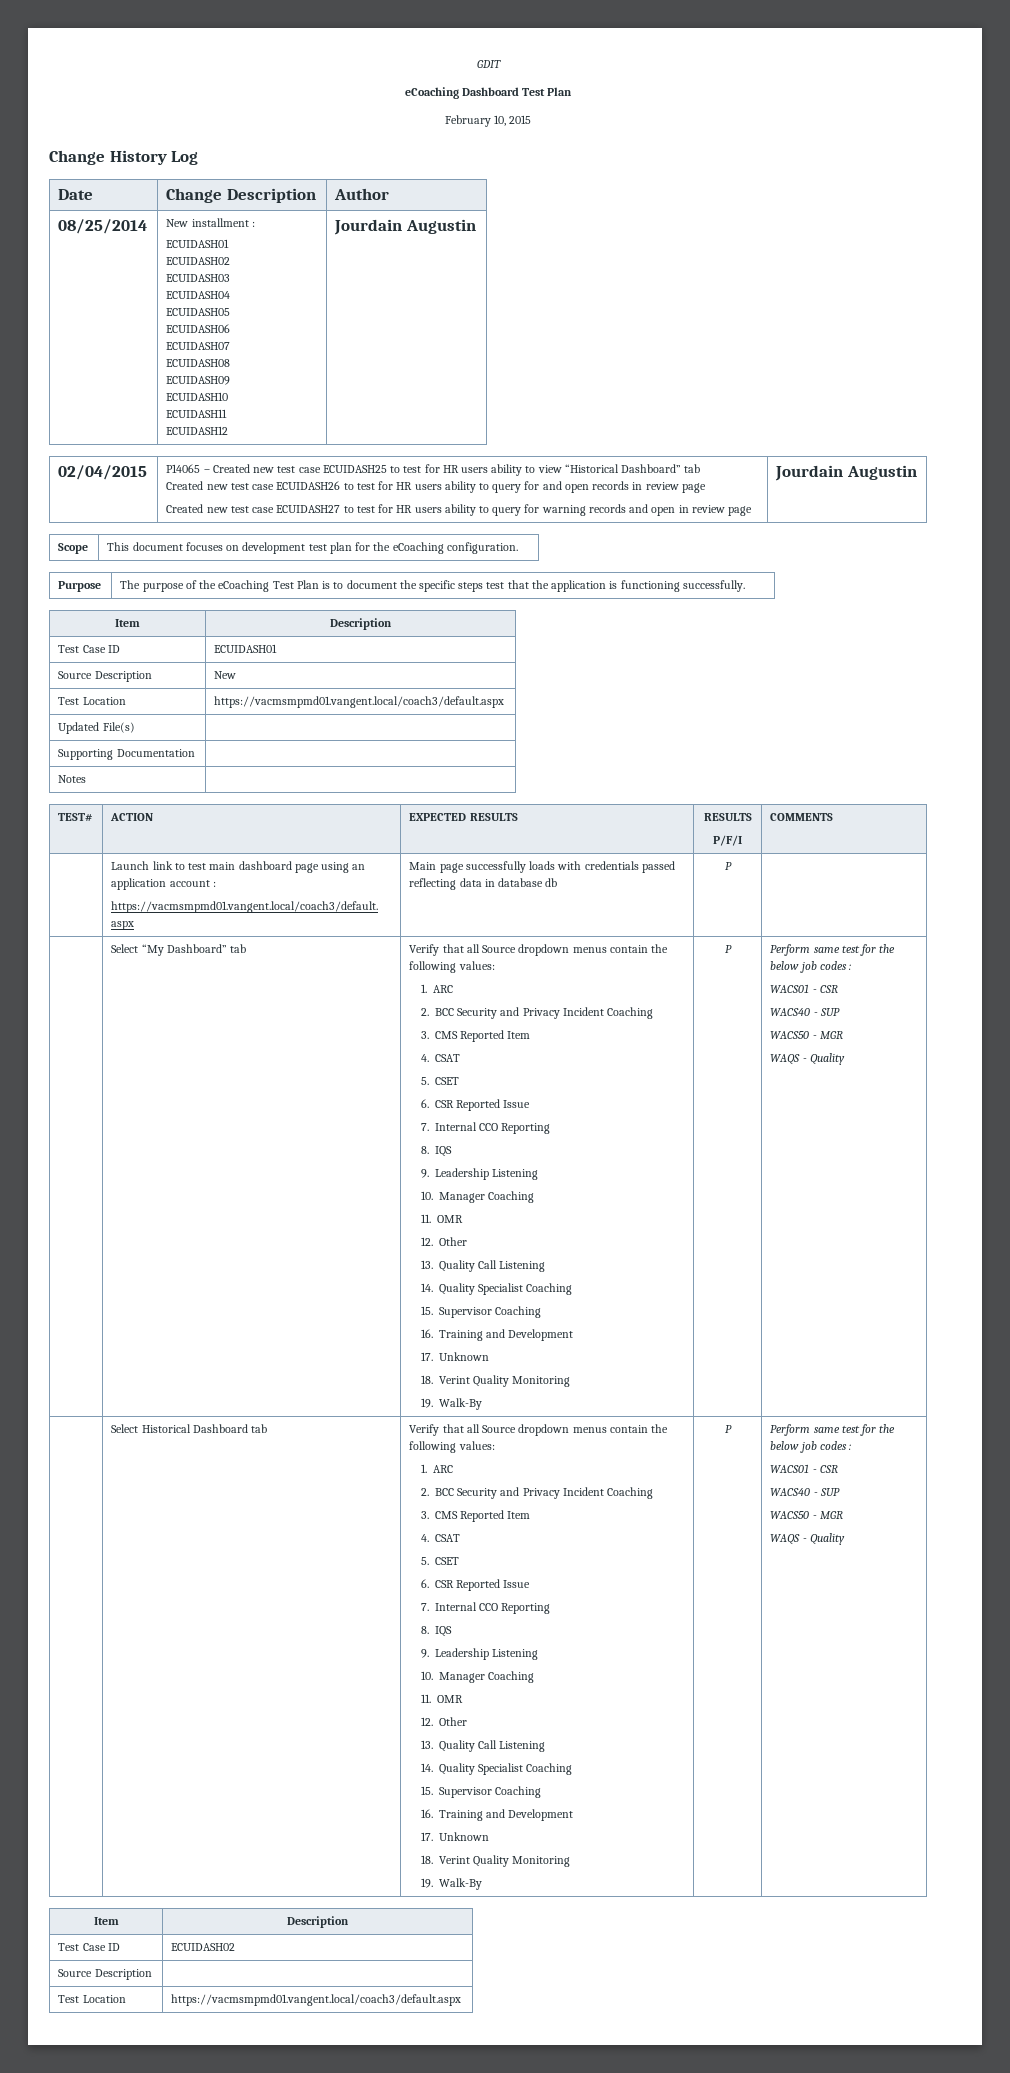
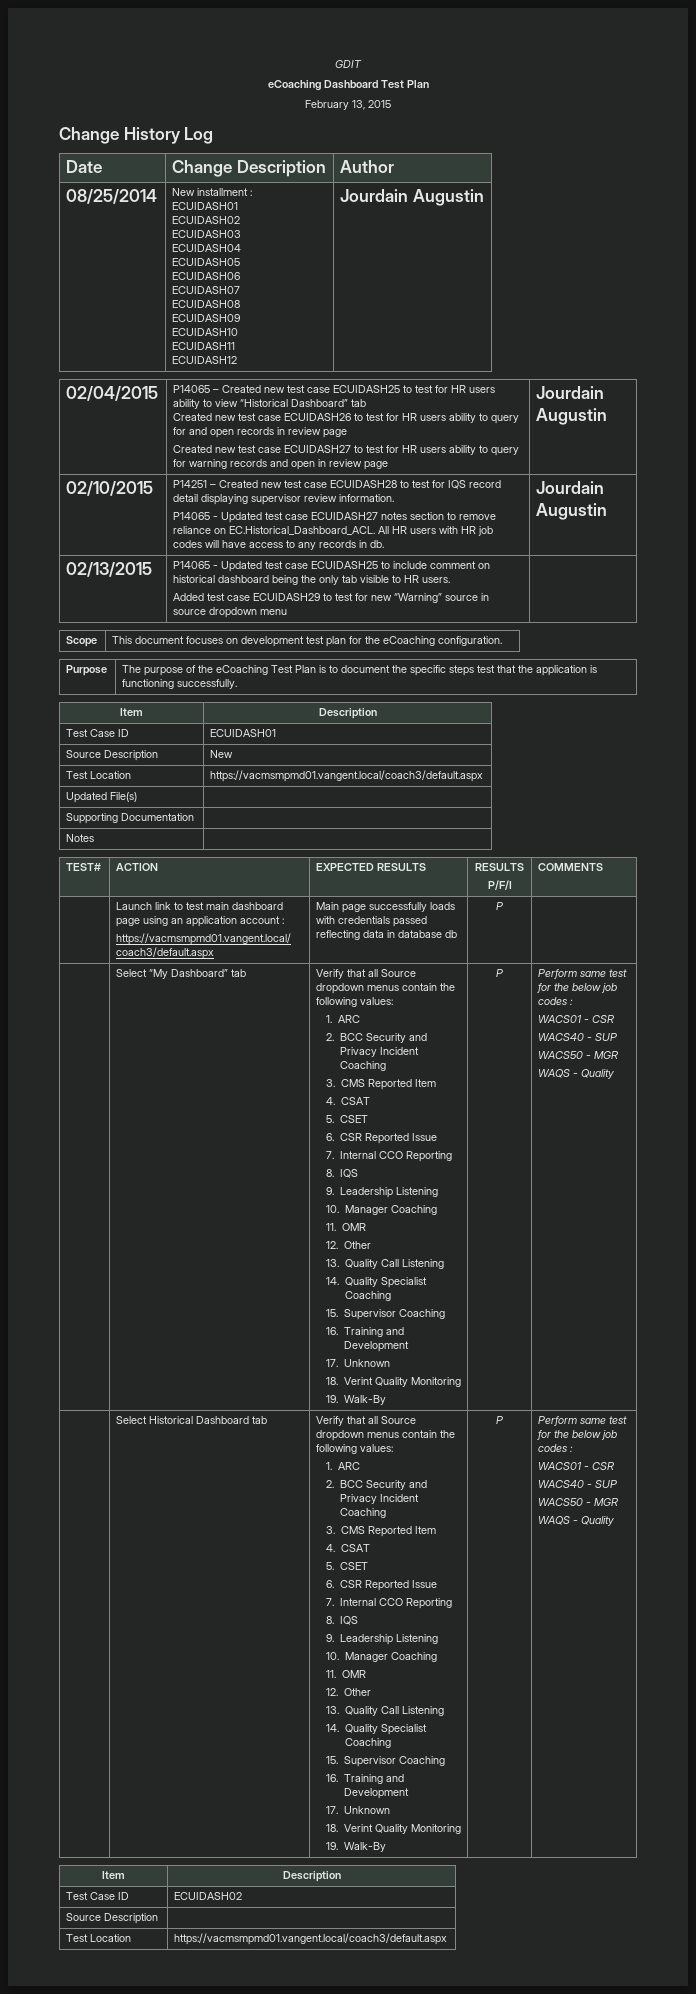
[494,115,506,126] 10, -> [352,100,365,110] 13,
(917, 472) none -> [66,481,154,496] [173,480,502,489] [173,494,395,505] [173,512,497,523] [173,526,494,536] [173,540,385,550] [536,481,605,494] [536,503,608,520] [66,562,153,577] [173,561,491,572] [173,575,451,585] [173,593,490,603] [173,607,288,618] // 02/10/2015 | P14251 – Created new test case ECUIDASH28 to test for IQS record detail displaying supervisor review information. // P14065 - Updated test case ECUIDASH27 notes section to remove reliance on EC.Historical_Dashboard_ACL. All HR users with HR job codes will have access to any records in db. | Jourdain Augustin // 02/13/2015 | P14065 - Updated test case ECUIDASH25 to include comment on historical dashboard being the only tab visible to HR users. // Added test case ECUIDASH29 to test for new “Warning” source in source dropdown menu |

